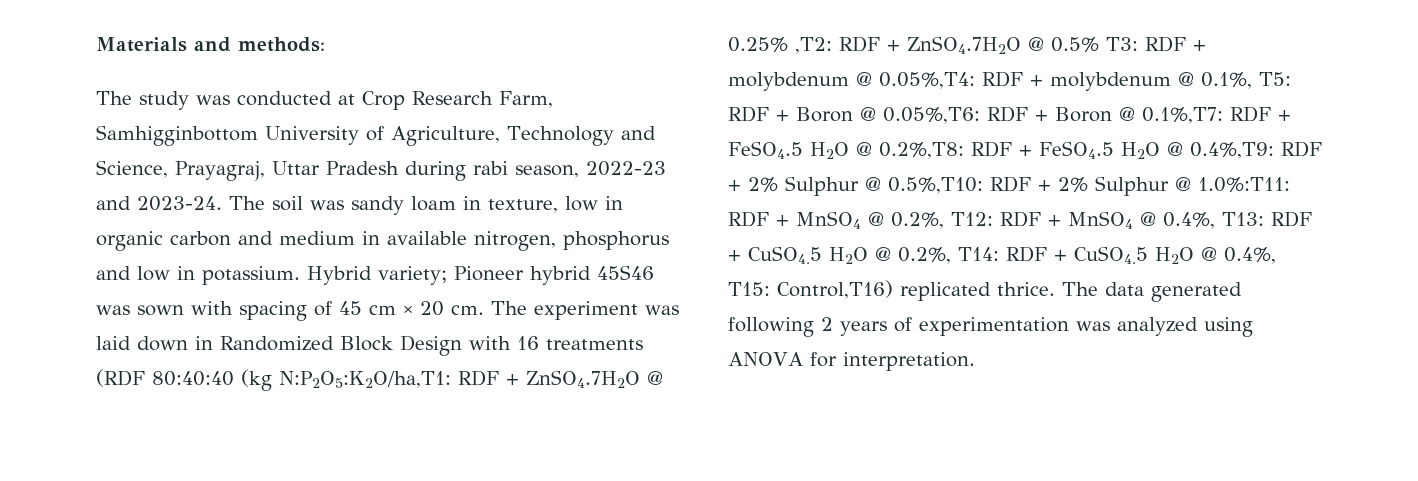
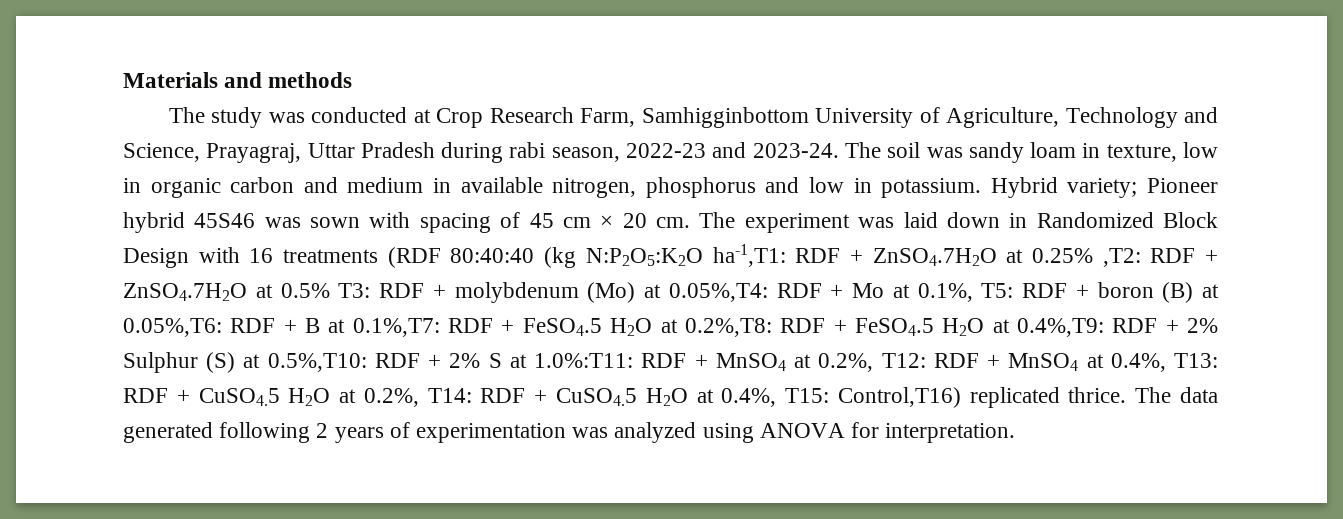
[238,37,325,52] methods: -> [268,72,353,88] methods
[279,370,663,388] N:P2O5:K2O/ha,T1: RDF + ZnSO4.7H2O @ -> [585,244,1024,267] N:P2O5:K2O ha-1,T1: RDF + ZnSO4.7H2O at
[1028,37,1044,51] @ -> [255,284,273,298] at
[856,72,872,86] @ -> [587,282,661,303] (Mo) at
[1050,72,1194,91] molybdenum @ -> [852,283,910,298] Mo at
[796,107,876,122] Boron @ -> [1097,282,1219,303] boron (B) at
[1055,107,1135,122] Boron @ -> [305,318,346,333] B at
[856,142,872,156] @ -> [660,319,678,333] at
[1167,142,1183,156] @ -> [992,319,1010,333] at
[865,177,881,191] @ -> [206,352,261,373] (S) at
[1095,176,1191,196] Sulphur @ -> [488,353,527,368] S at
[868,212,884,226] @ -> [794,354,812,368] at
[1140,212,1156,226] @ -> [1086,354,1104,368] at
[875,247,891,261] @ -> [339,389,357,403] at
[1201,247,1217,261] @ -> [696,389,714,403] at

